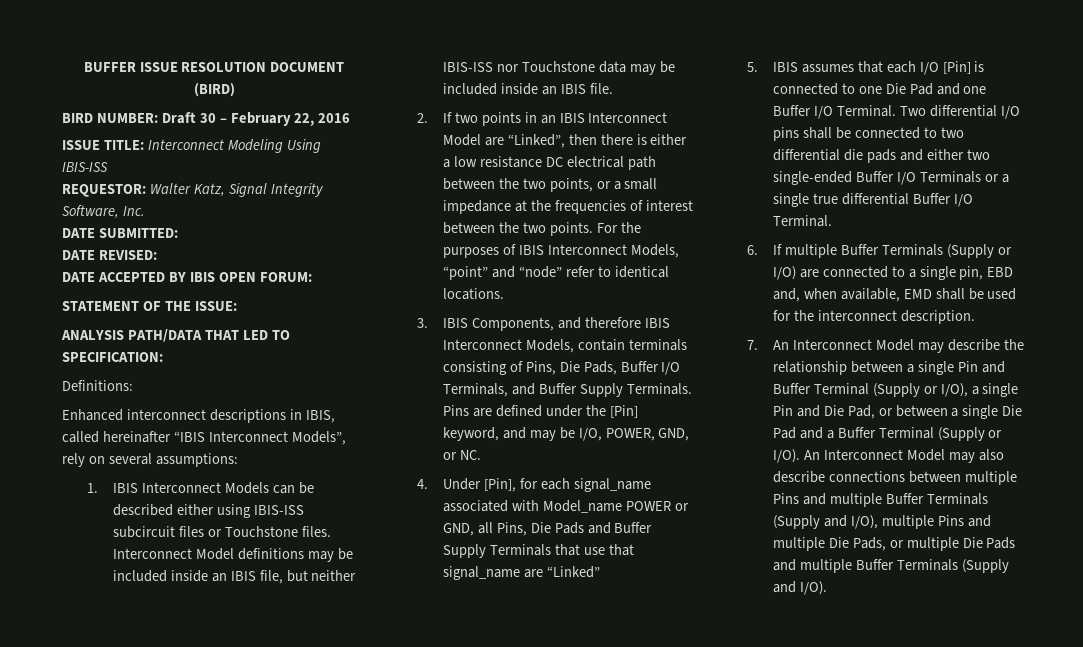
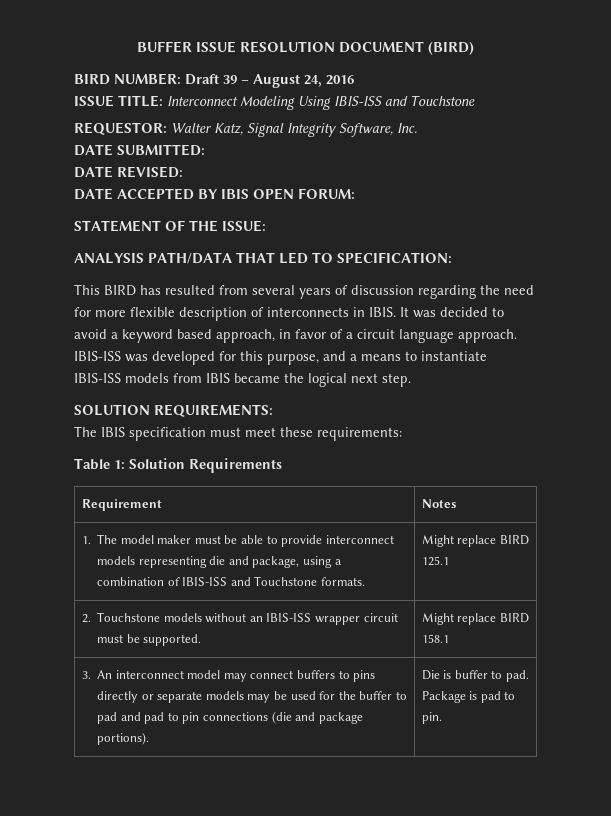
[199,112,315,126] 30 – February 22, -> [223,74,322,88] 39 – August 24,
(108, 167) none -> [385,95,475,106] and Touchstone
[62,380,133,391] [62,409,335,423] [62,431,346,445] [62,453,238,467] [87,482,314,494] [112,504,304,518] [112,526,331,538] [112,548,353,562] [112,570,357,584] [442,61,675,75] [442,83,613,95] [417,112,668,126] [442,134,688,148] [442,156,656,170] [442,178,658,192] [442,200,693,214] [442,222,641,236] [442,244,679,258] [442,266,669,280] [442,288,504,300] [417,317,670,331] [442,339,687,353] [442,361,681,375] [442,383,692,397] [442,405,638,418] [442,427,690,441] [442,450,481,460] [417,478,651,492] [442,500,689,513] [442,522,653,536] [442,544,634,558] [442,566,600,580] [747,61,985,75] [772,83,987,95] [772,105,1020,119] [772,127,964,141] [772,149,990,163] [772,171,1009,185] [772,193,973,207] [772,215,832,227] [747,244,1012,258] [772,266,1014,280] [772,288,1017,302] [772,310,975,324] [747,339,1024,353] [772,361,1005,375] [772,383,1019,397] [772,405,1023,419] [772,427,1003,441] [772,449,1004,463] [772,471,1017,485] [772,493,988,507] [772,515,991,529] [772,537,1016,551] [772,559,1009,573] [772,581,827,595] Definitions: // Enhanced interconnect descriptions in IBIS, called hereinafter “IBIS Interconnect Models”, rely on several assumptions: // 1. IBIS Interconnect Models can be described either using IBIS-ISS subcircuit files or Touchstone files. Interconnect Model definitions may be included inside an IBIS file, but neither IBIS-ISS nor Touchstone data may be included inside an IBIS file. // 2. If two points in an IBIS Interconnect Model are “Linked”, then there is either a low resistance DC electrical path between the two points, or a small impedance at the frequencies of interest between the two points. For the purposes of IBIS Interconnect Models, “point” and “node” refer to identical locations. // 3. IBIS Components, and therefore IBIS Interconnect Models, contain terminals consisting of Pins, Die Pads, Buffer I/O Terminals, and Buffer Supply Terminals. Pins are defined under the [Pin] keyword, and may be I/O, POWER, GND, or NC. // 4. Under [Pin], for each signal_name associated with Model_name POWER or GND, all Pins, Die Pads and Buffer Supply Terminals that use that signal_name are “Linked” // 5. IBIS assumes that each I/O [Pin] is connected to one Die Pad and one Buffer I/O Terminal. Two differential I/O pins shall be connected to two differential die pads and either two single-ended Buffer I/O Terminals or a single true differential Buffer I/O Terminal. // 6. If multiple Buffer Terminals (Supply or I/O) are connected to a single pin, EBD and, when available, EMD shall be used for the interconnect description. // 7. An Interconnect Model may describe the relationship between a single Pin and Buffer Terminal (Supply or I/O), a single Pin and Die Pad, or between a single Die Pad and a Buffer Terminal (Supply or I/O). An Interconnect Model may also describe connections between multiple Pins and multiple Buffer Terminals (Supply and I/O), multiple Pins and multiple Die Pads, or multiple Die Pads and multiple Buffer Terminals (Supply and I/O). -> [74,284,534,299] [74,307,504,321] [74,329,517,343] [74,351,487,365] [74,373,411,387] [74,404,273,417] [74,426,402,441] [74,458,282,473] [81,499,162,511] [421,499,456,508] [81,534,394,547] [97,556,342,568] [97,576,365,586] [421,535,529,547] [421,556,449,566] [81,612,398,625] [97,634,202,646] [421,613,529,625] [421,634,449,643] [81,670,376,682] [97,691,407,703] [97,711,363,724] [97,732,150,745] [421,670,529,682] [421,691,516,703] [421,712,442,724] This BIRD has resulted from several years of discussion regarding the need for more flexible description of interconnects in IBIS. It was decided to avoid a keyword based approach, in favor of a circuit language approach. IBIS-ISS was developed for this purpose, and a means to instantiate IBIS-ISS models from IBIS became the logical next step. // SOLUTION REQUIREMENTS: // The IBIS specification must meet these requirements: // Table 1: Solution Requirements // Requirement | Notes // 1. The model maker must be able to provide interconnect models representing die and package, using a combination of IBIS-ISS and Touchstone formats. | Might replace BIRD 125.1 // 2. Touchstone models without an IBIS-ISS wrapper circuit must be supported. | Might replace BIRD 158.1 // 3. An interconnect model may connect buffers to pins directly or separate models may be used for the buffer to pad and pad to pin connections (die and package portions). | Die is buffer to pad. Package is pad to pin.

